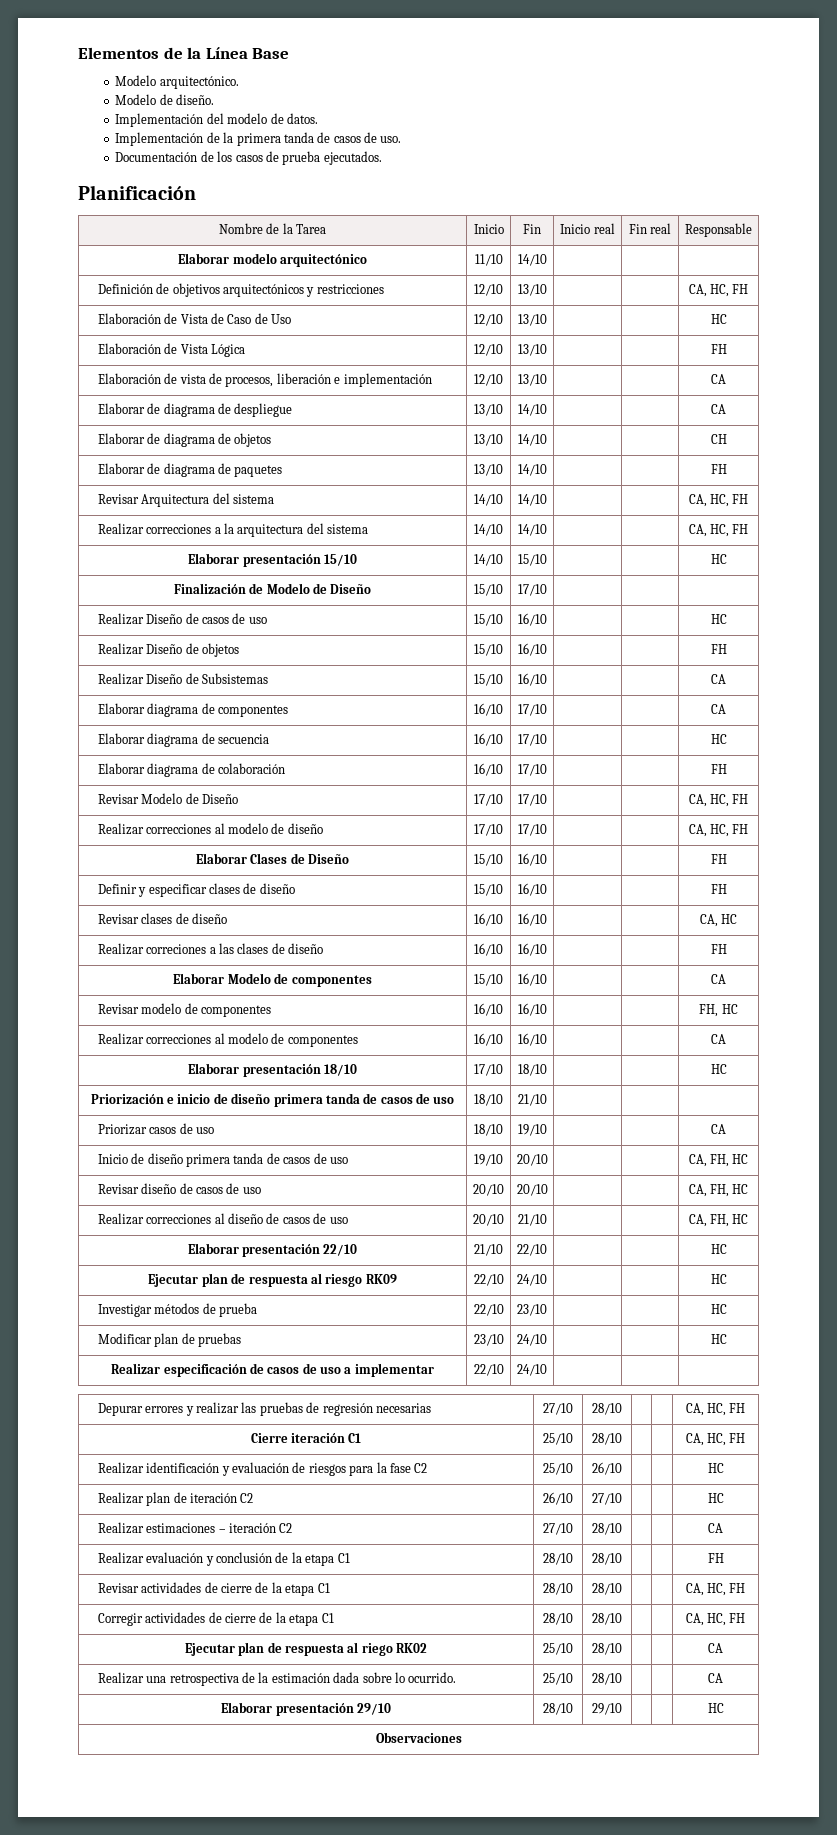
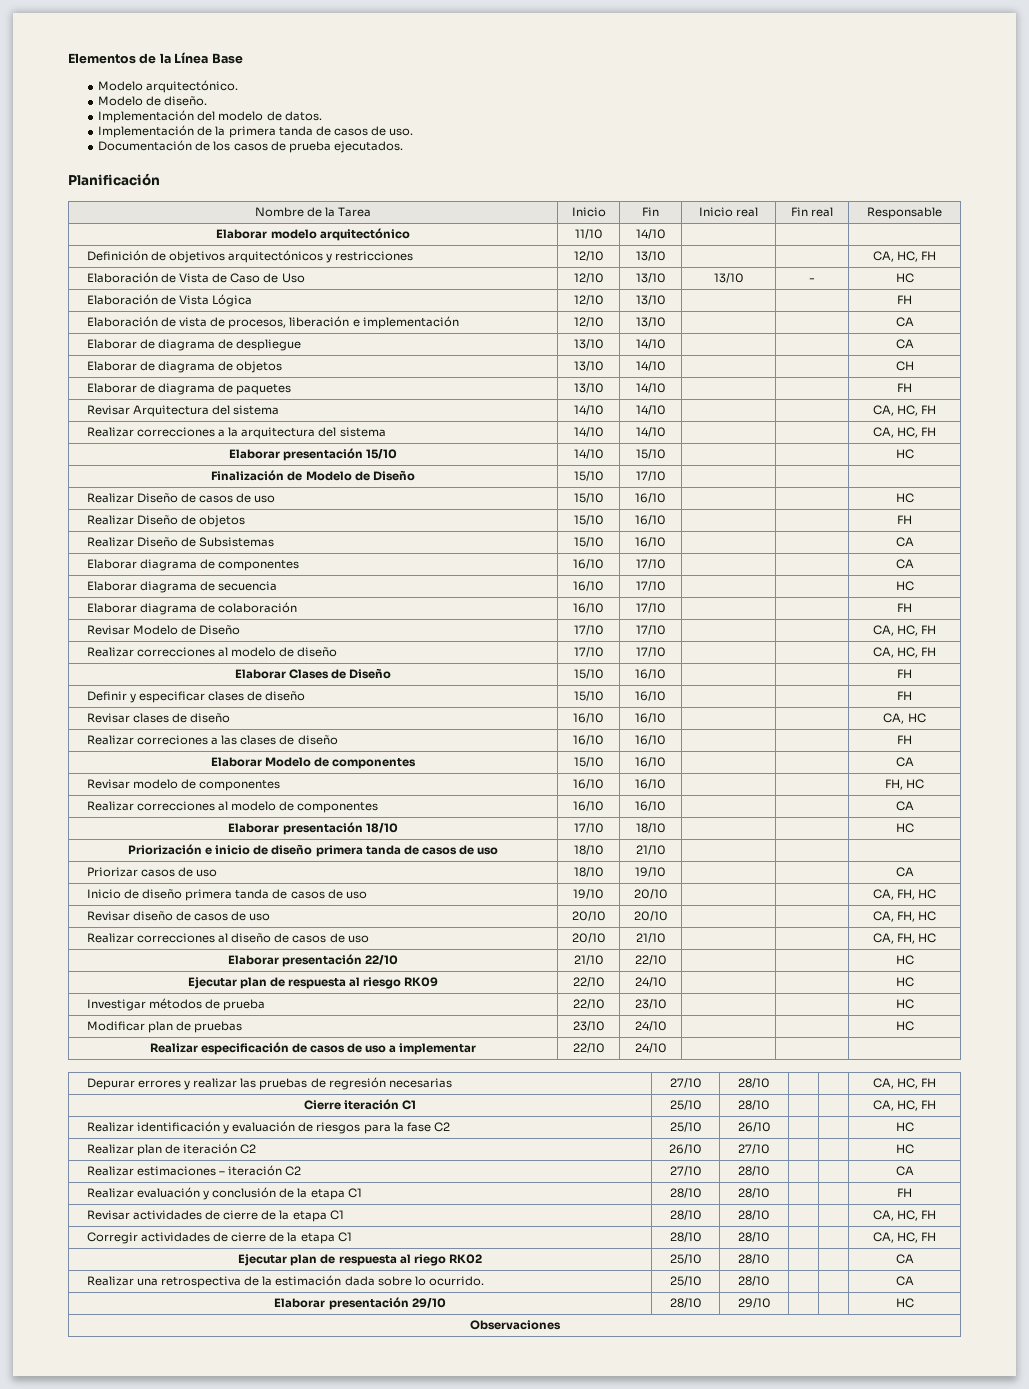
(547, 320) | -> [713,273,744,283] [809,278,815,282] 13/10 | -

